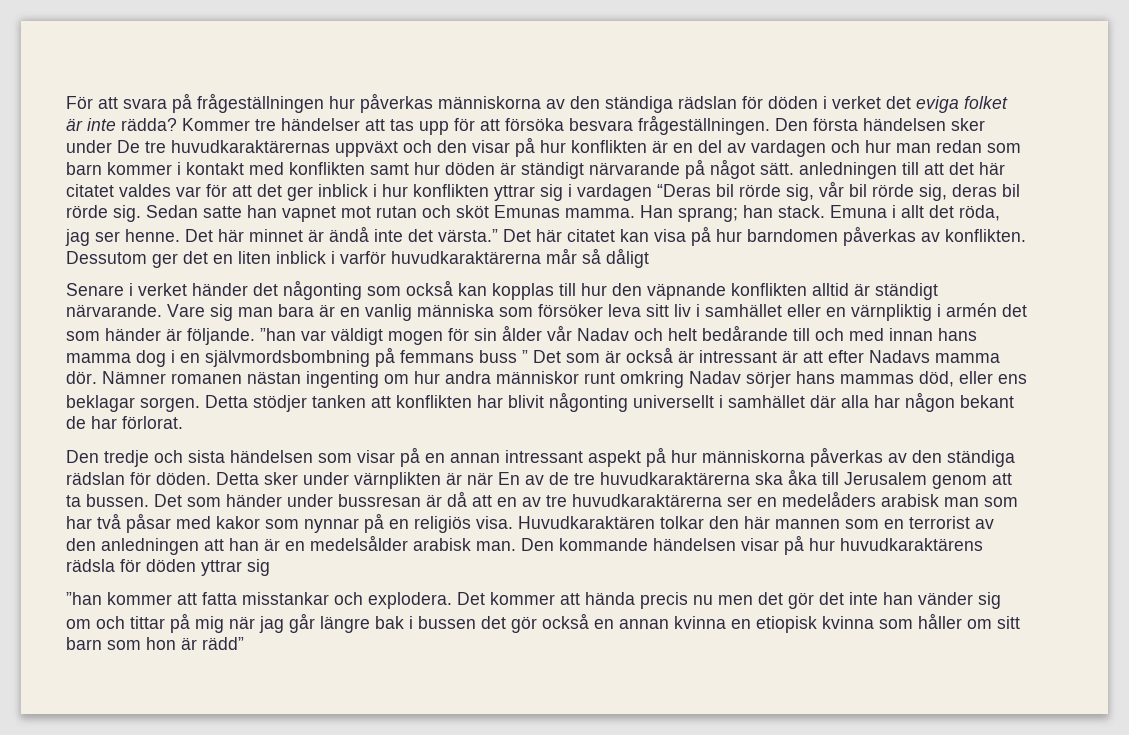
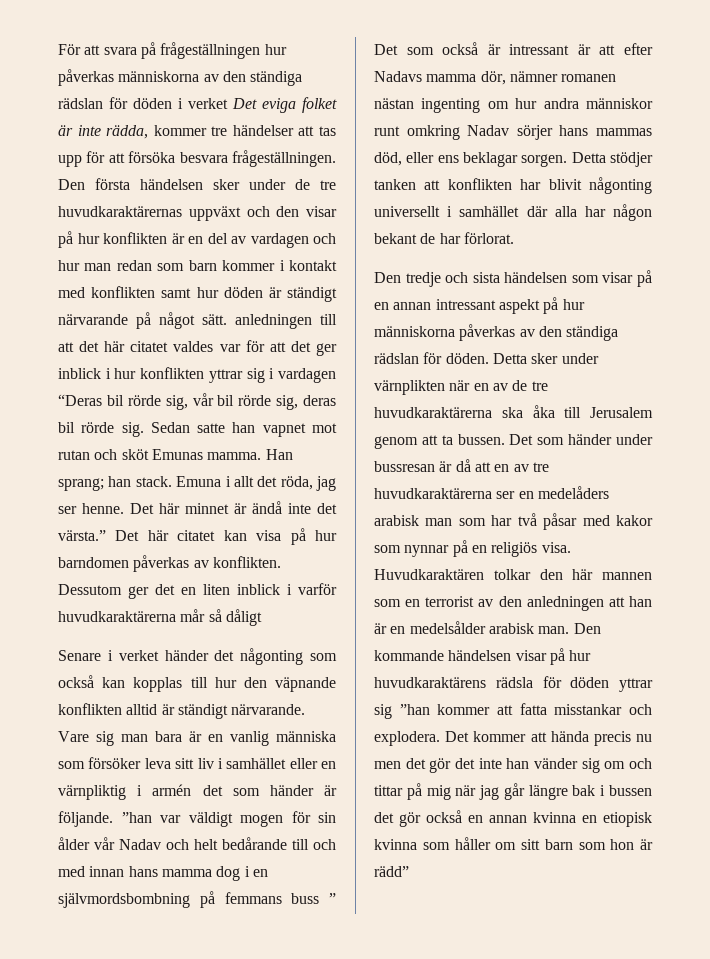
[886,96,911,109] det -> [232,98,257,109] Det
[121,118,250,131] rädda? Kommer -> [106,125,207,139] rädda, kommer
[117,140,140,153] De -> [295,179,310,190] de
[605,350,621,363] är -> (434, 51) none
[66,371,166,384] dör. Nämner -> [480,71,558,85] dör, nämner
[446,472,520,485] är när En -> [449,380,489,391] när en
(270, 567) // -> (392, 711) none

